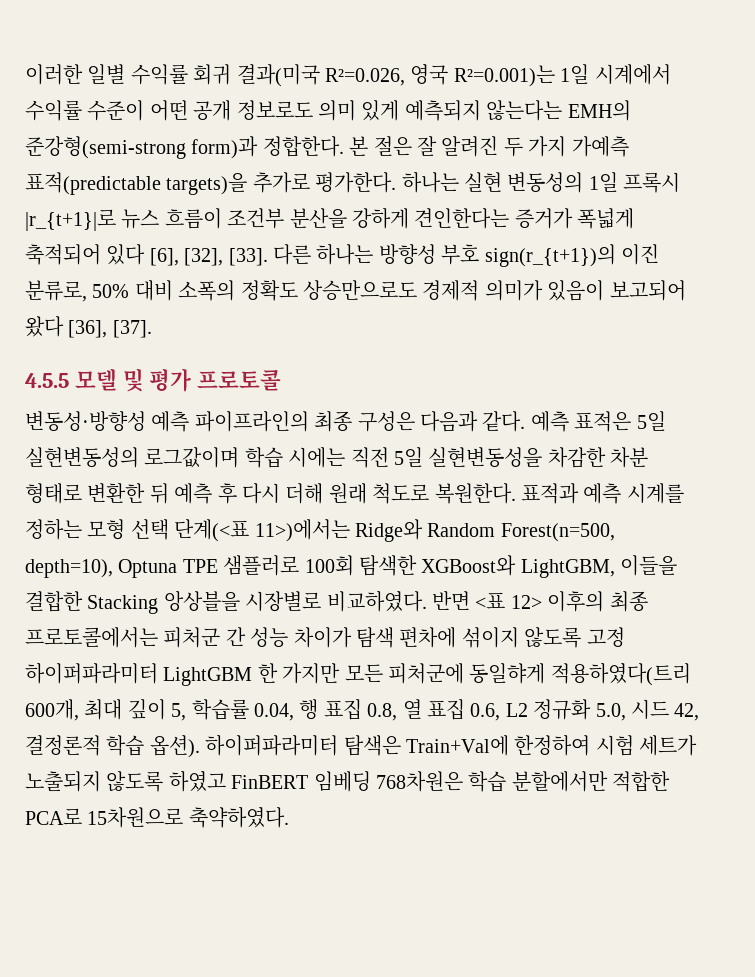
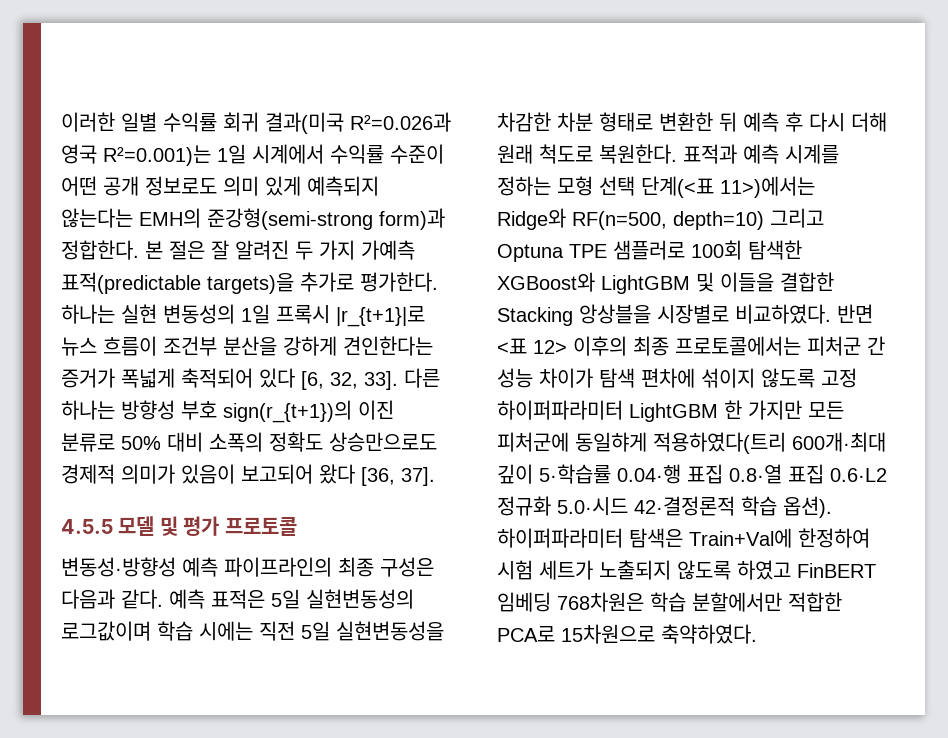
[325,68,405,86] R²=0.026, -> [350,112,451,132] R²=0.026과
[149,248,268,266] [6], [32], [33]. -> [301,371,398,390] [6, 32, 33].
[25,280,87,302] 분류로, -> [61,433,115,452] 분류로
[68,320,152,338] [36], [37]. -> [361,467,435,486] [36, 37].
[427,523,615,542] [25,559,113,578] Random Forest(n=500, depth=10), -> [572,208,824,230] RF(n=500, depth=10) 그리고
[520,559,615,578] LightGBM, -> [601,272,714,294] LightGBM 및
[25,699,700,721] [25,735,101,756] 600개, 최대 깊이 5, 학습률 0.04, 행 표집 0.8, 열 표집 0.6, L2 정규화 5.0, 시드 42, 결정론적 -> [792,432,886,452] [497,464,887,484] [497,496,735,516] 600개·최대 깊이 5·학습률 0.04·행 표집 0.8·열 표집 0.6·L2 정규화 5.0·시드 42·결정론적

